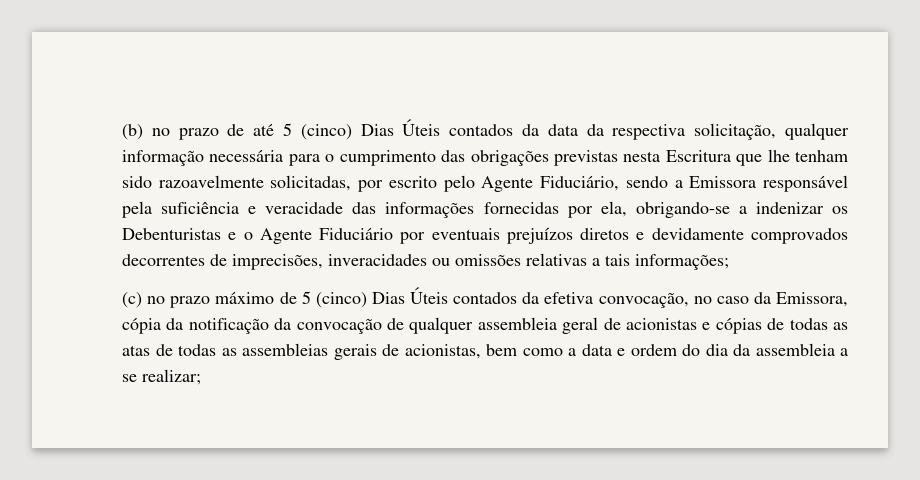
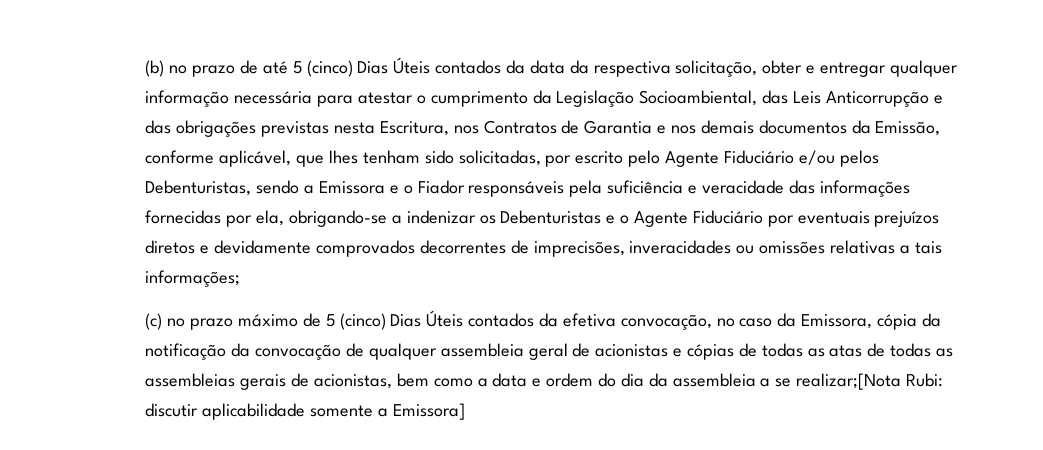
(777, 131) none -> [762,60,886,77] obter e entregar
(320, 160) none -> [357,92,413,104] atestar
[441,149,790,166] das obrigações previstas nesta Escritura que lhe -> [532,90,943,107] [145,120,941,137] [145,150,358,167] da Legislação Socioambiental, das Leis Anticorrupção e das obrigações previstas nesta Escritura, nos Contratos de Garantia e nos demais documentos da Emissão, conforme aplicável, que lhes
[158,175,264,188] razoavelmente -> (454, 157) none
[540,175,848,192] Fiduciário, sendo a Emissora responsável -> [723,150,879,167] [145,180,565,197] Fiduciário e/ou pelos Debenturistas, sendo a Emissora e o Fiador responsáveis
[142,369,202,385] realizar; -> [796,373,943,390] [145,403,465,420] realizar;[Nota Rubi: discutir aplicabilidade somente a Emissora]

